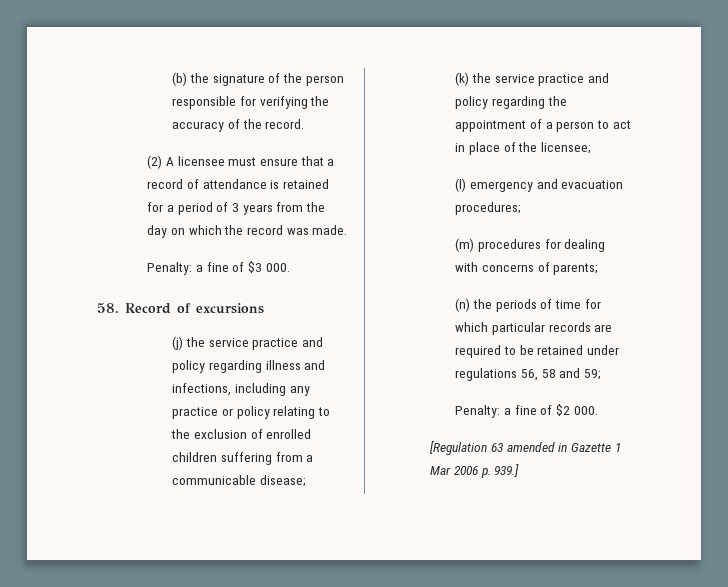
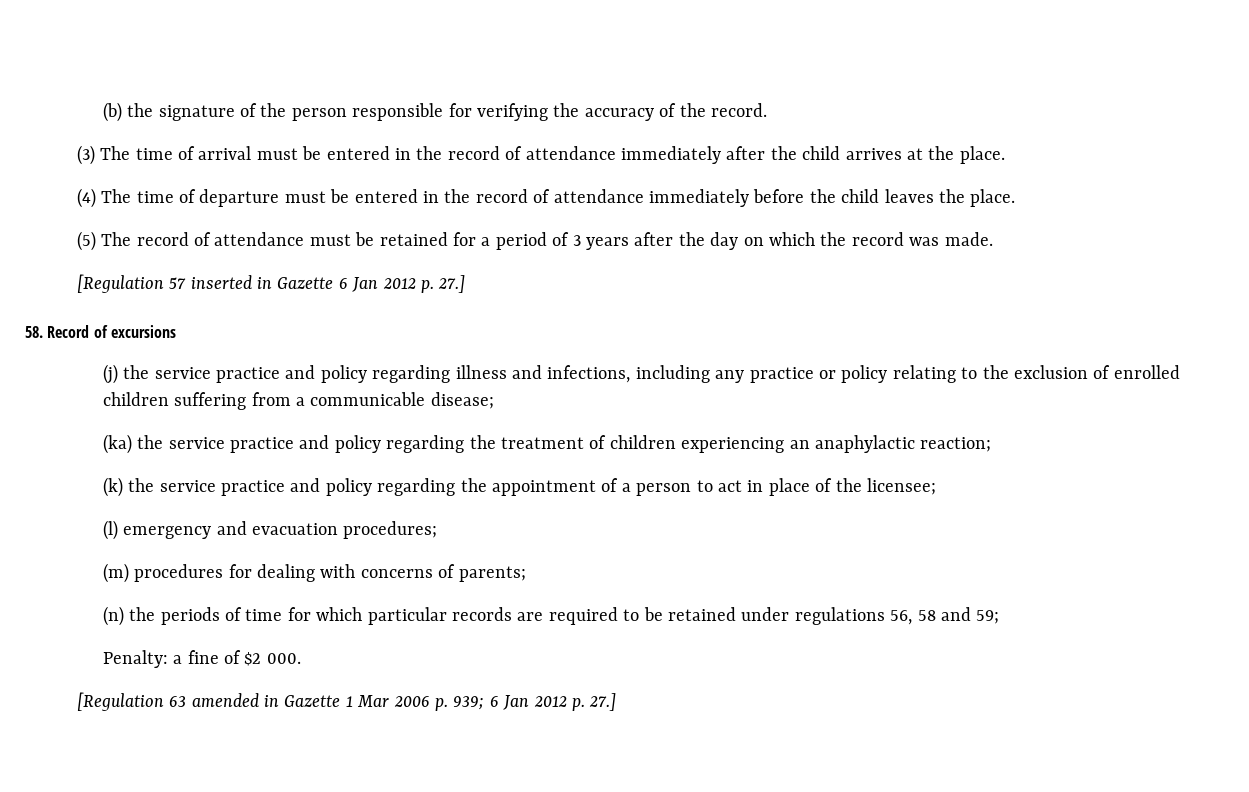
[147,155,335,169] [147,179,280,189] (2) A licensee must ensure that a record of attendance is -> [76,145,1005,165] [76,188,1016,208] [76,231,375,251] (3) The time of arrival must be entered in the record of attendance immediately after the child arrives at the place. // (4) The time of departure must be entered in the record of attendance immediately before the child leaves the place. // (5) The record of attendance must be
[276,202,304,212] from -> [634,232,674,246] after
[147,261,290,275] Penalty: a fine of $3 000. -> [76,274,466,293] [Regulation 57 inserted in Gazette 6 Jan 2012 p. 27.]
(306, 481) none -> [102,434,992,454] // (ka) the service practice and policy regarding the treatment of children experiencing an anaphylactic reaction;
[494,464,520,477] 939.] -> [453,693,617,711] 939; 6 Jan 2012 p. 27.]

